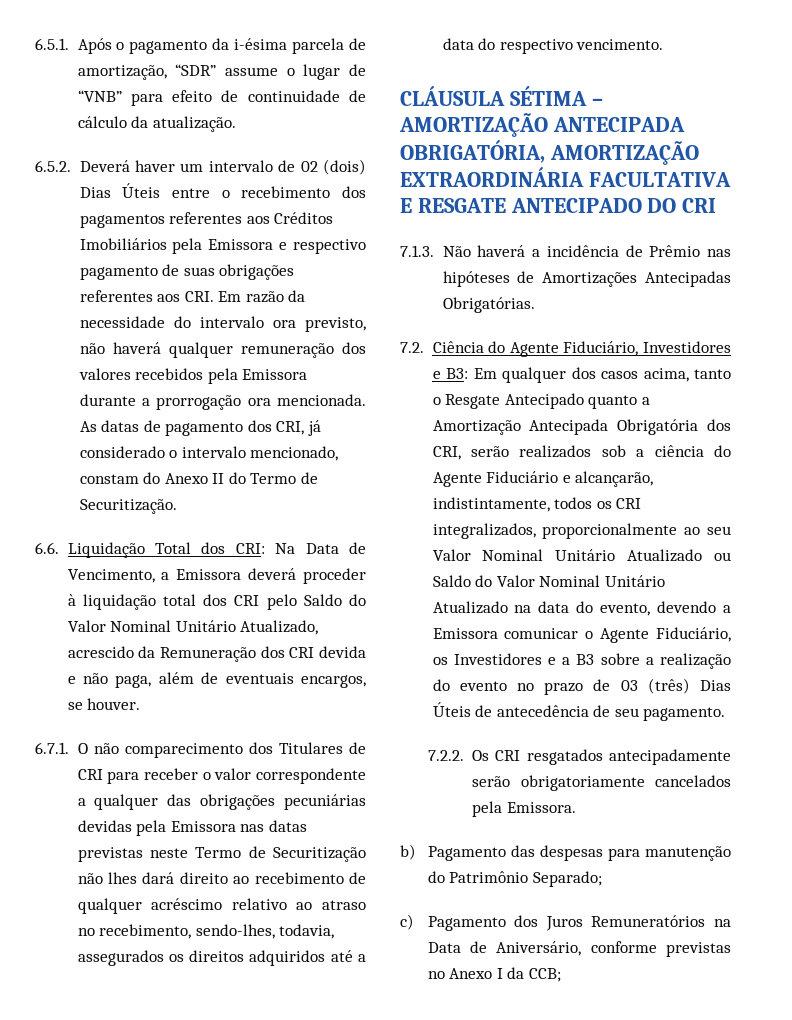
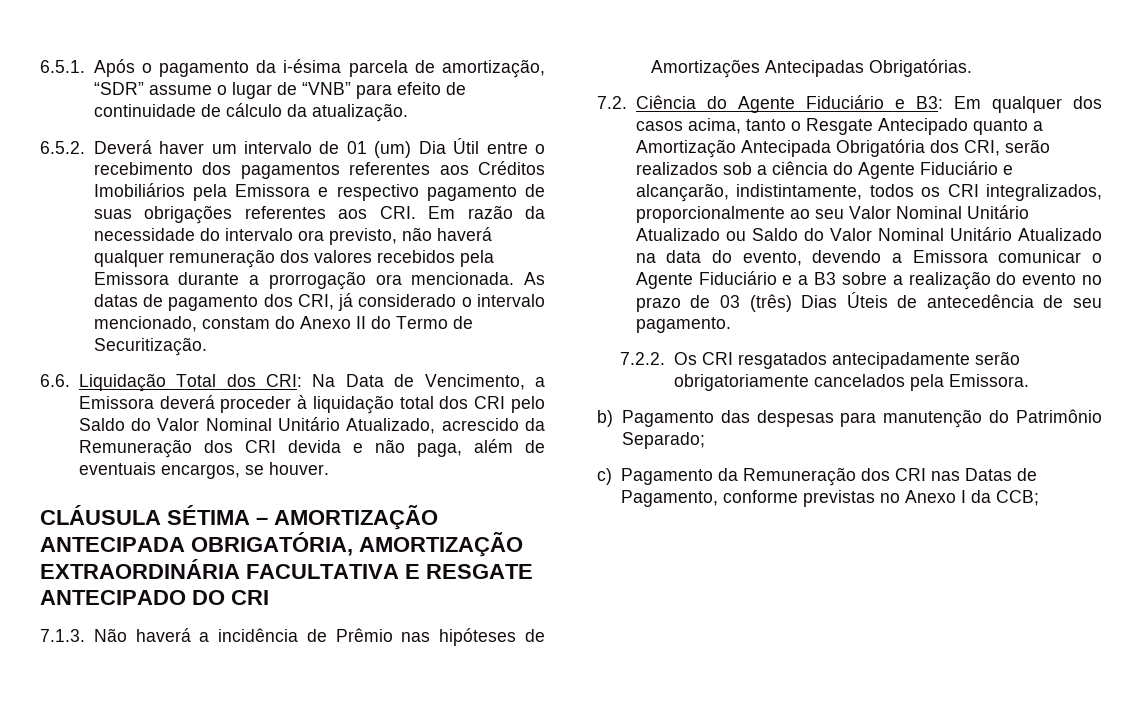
[300,159,366,175] [79,183,161,198] 02 (dois) Dias Úteis -> [346,138,480,158] 01 (um) Dia Útil
[35,742,366,758] [77,768,366,784] [77,794,366,810] [77,820,307,836] [77,846,366,862] [77,872,366,884] [77,898,366,914] [77,924,335,939] [77,950,367,966] [442,38,664,54] // 6.7.1. O não comparecimento dos Titulares de CRI para receber o valor correspondente a qualquer das obrigações pecuniárias devidas pela Emissora nas datas previstas neste Termo de Securitização não lhes dará direito ao recebimento de qualquer acréscimo relativo ao atraso no recebimento, sendo-lhes, todavia, assegurados os direitos adquiridos até a data do respectivo vencimento. -> (329, 468) none
[563,341,731,356] Fiduciário, Investidores -> [805,95,884,109] Fiduciário
[656,627,731,642] [432,653,542,665] Fiduciário, os Investidores -> [698,271,777,285] Fiduciário
[514,915,731,931] [427,941,582,956] dos Juros Remuneratórios na Data de Aniversário, -> [717,467,1037,486] [620,490,718,507] da Remuneração dos CRI nas Datas de Pagamento,

